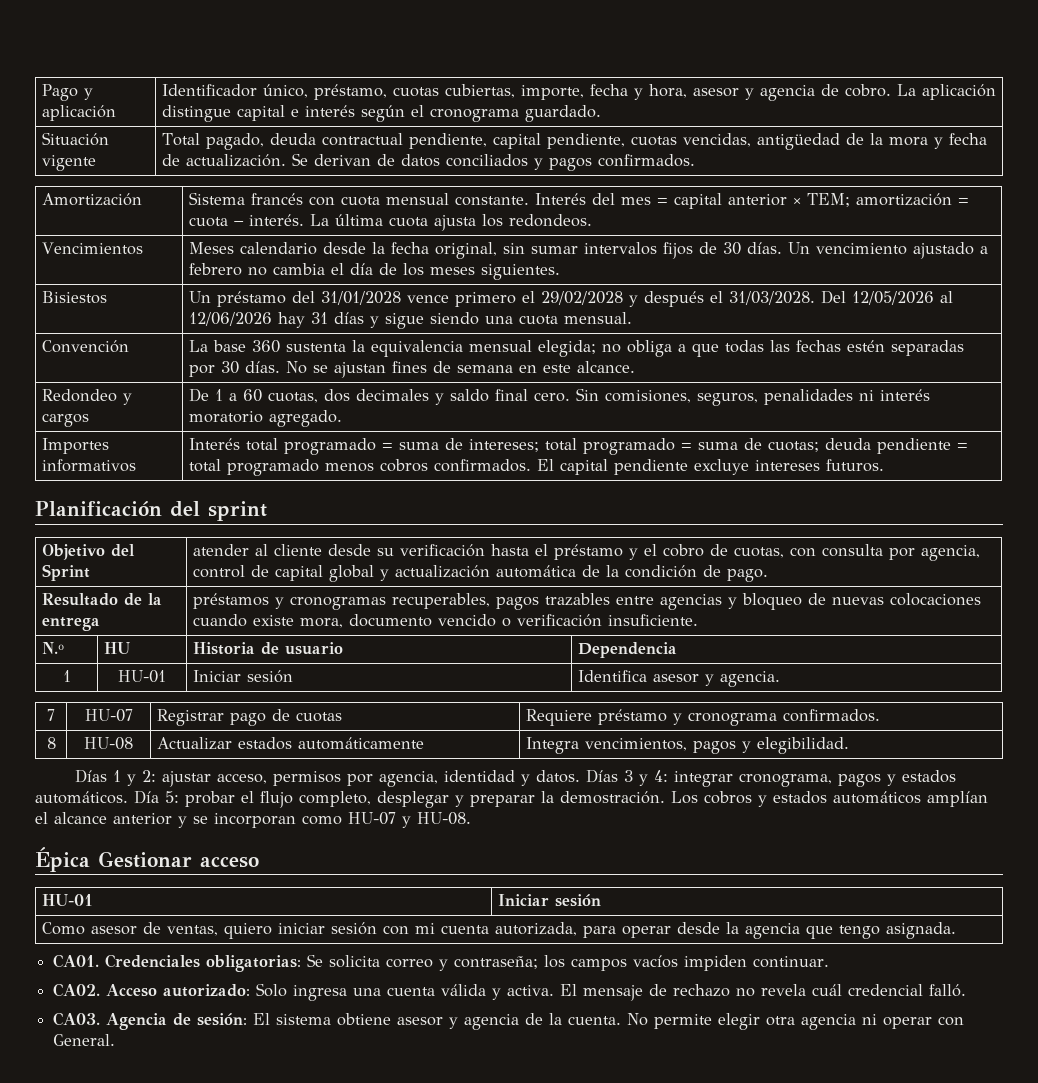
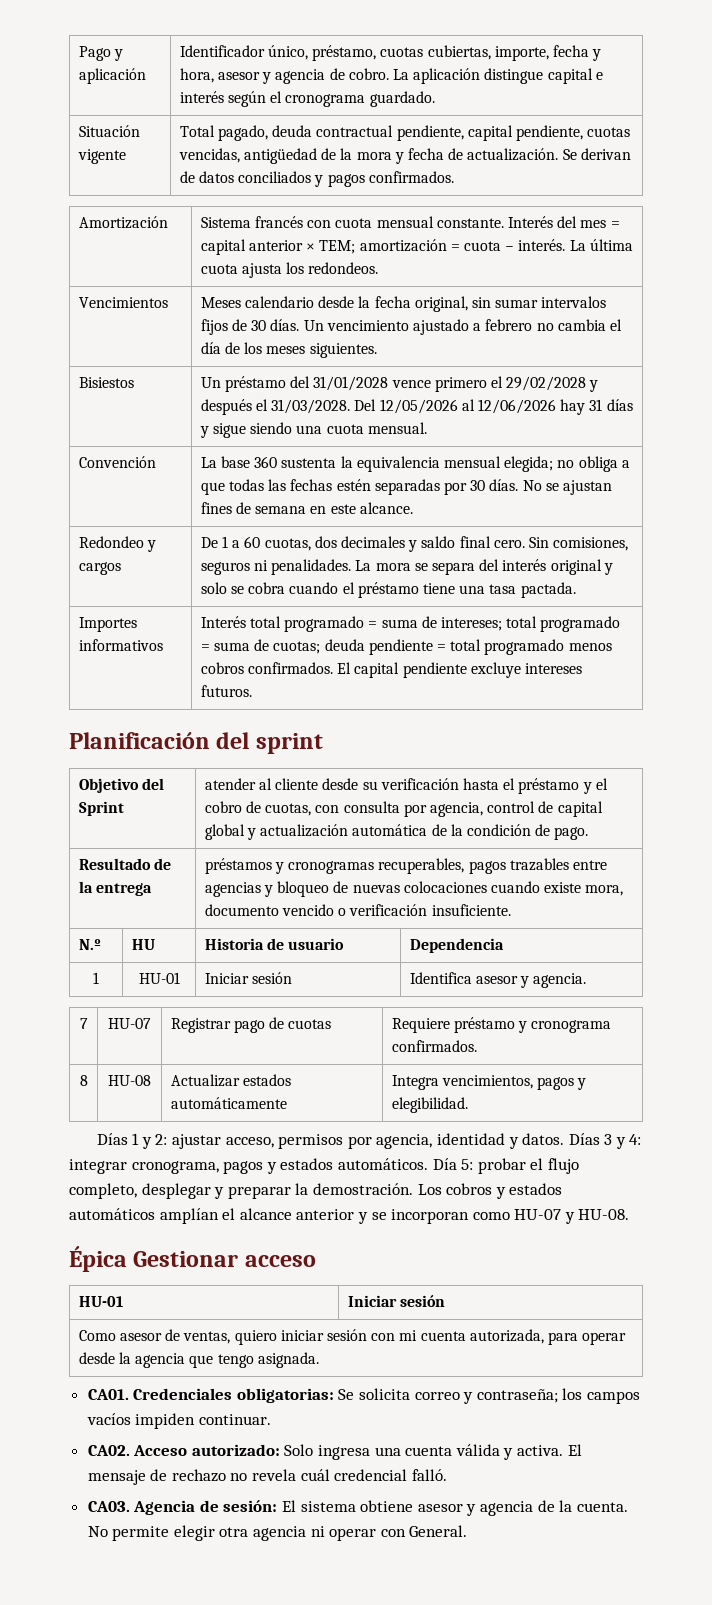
[696,389,930,406] [188,410,342,427] seguros, penalidades ni interés moratorio agregado. -> [200,559,613,575] [200,582,576,598] seguros ni penalidades. La mora se separa del interés original y solo se cobra cuando el préstamo tiene una tasa pactada.

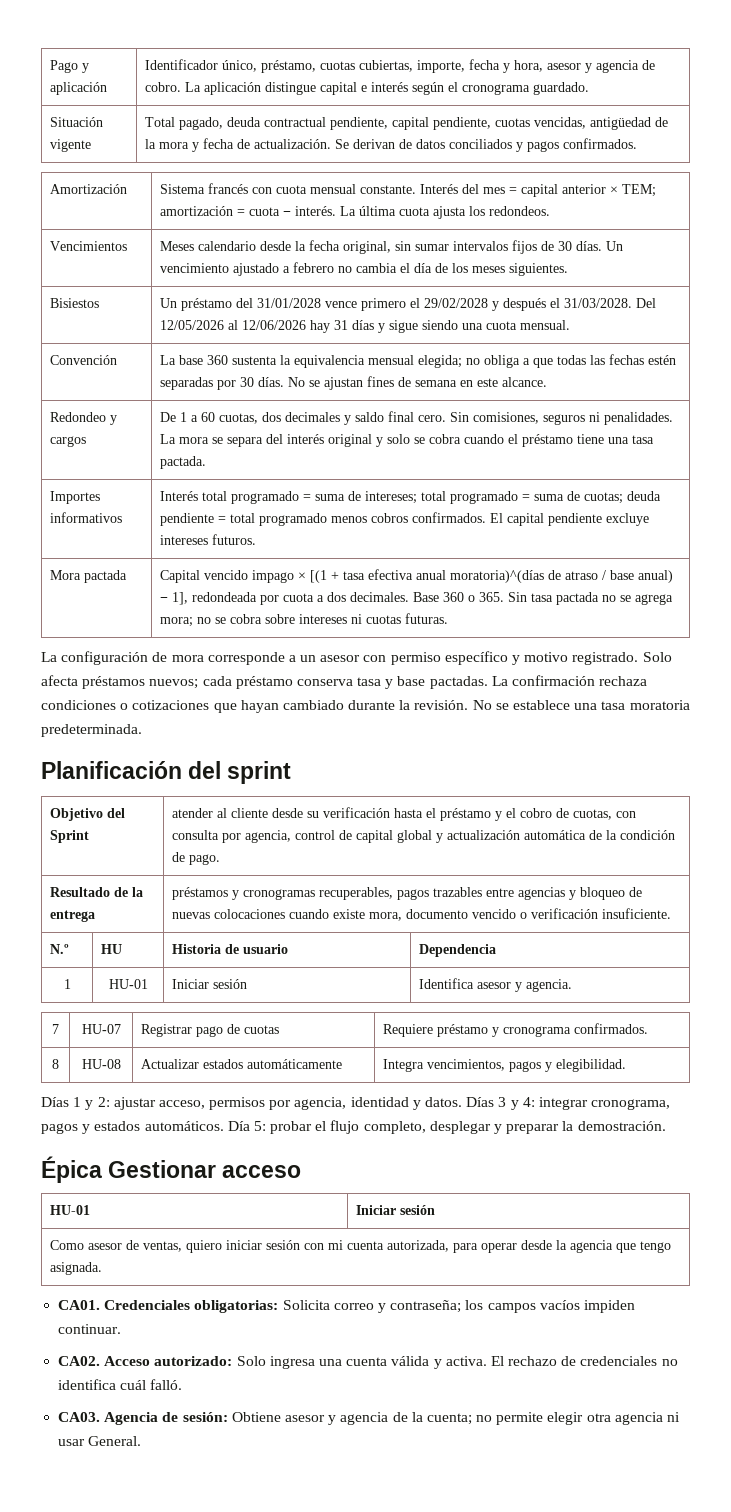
(252, 691) none -> [49,570,127,583] [159,569,673,583] [159,592,673,605] [159,613,448,627] [41,651,672,665] [41,675,648,689] [41,700,690,713] [41,724,142,737] // Mora pactada | Capital vencido impago × [(1 + tasa efectiva anual moratoria)^(días de atraso / base anual) − 1], redondeada por cuota a dos decimales. Base 360 o 365. Sin tasa pactada no se agrega mora; no se cobra sobre intereses ni cuotas futuras. // La configuración de mora corresponde a un asesor con permiso específico y motivo registrado. Solo afecta préstamos nuevos; cada préstamo conserva tasa y base pactadas. La confirmación rechaza condiciones o cotizaciones que hayan cambiado durante la revisión. No se establece una tasa moratoria predeterminada.
[417,1183,563,1199] [69,1208,630,1224] Los cobros y estados automáticos amplían el alcance anterior y se incorporan como HU-07 y HU-08. -> (666, 1126) none
[338,1388,411,1400] Se solicita -> [282,1300,330,1310] Solicita
[87,1469,408,1485] mensaje de rechazo no revela cuál credencial -> [508,1356,678,1366] [58,1379,147,1390] rechazo de credenciales no identifica cuál
[282,1500,414,1512] El sistema obtiene -> [231,1412,281,1422] Obtiene
[576,1502,628,1512] [87,1526,108,1537] cuenta. No -> [426,1413,493,1425] cuenta; no
[329,1528,406,1541] operar con -> [58,1439,86,1446] usar

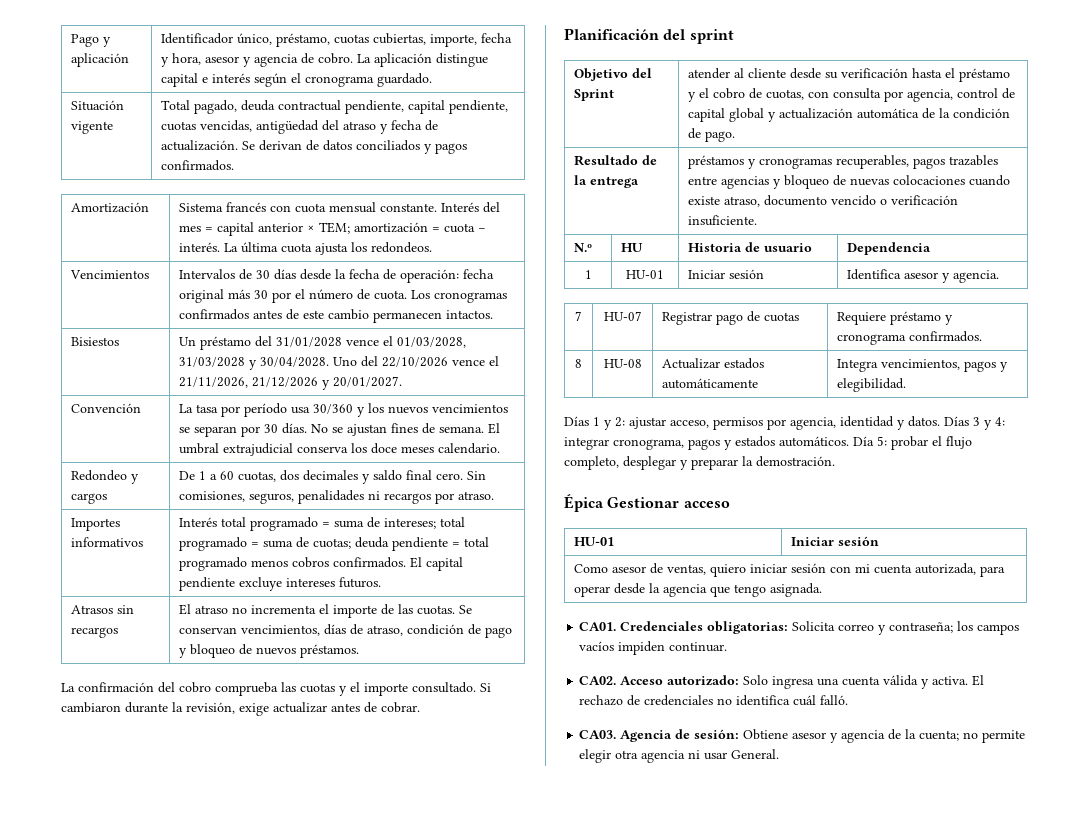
[654,117,668,127] [144,139,189,149] de la mora -> [322,120,377,131] del atraso
[159,240,623,254] [159,262,568,276] Meses calendario desde la fecha original, sin sumar intervalos fijos de 30 días. Un vencimiento ajustado a febrero no cambia el día de los meses siguientes. -> [179,269,495,283] [179,289,508,303] [179,309,494,323] Intervalos de 30 días desde la fecha de operación: fecha original más 30 por el número de cuota. Los cronogramas confirmados antes de este cambio permanecen intactos.
[360,298,656,311] [159,320,570,333] [49,355,117,365] [159,354,676,368] [159,377,213,390] primero el 29/02/2028 y después el 31/03/2028. Del 12/05/2026 al 12/06/2026 hay 31 días y sigue siendo una cuota mensual. // Convención | La base 360 sustenta la equivalencia mensual elegida; no obliga a que todas las fechas estén separadas -> [383,336,467,348] [179,356,500,370] [179,376,403,390] [71,403,142,413] [179,403,509,417] [179,426,238,437] el 01/03/2028, 31/03/2028 y 30/04/2028. Uno del 22/10/2026 vence el 21/11/2026, 21/12/2026 y 20/01/2027. // Convención | La tasa por período usa 30/360 y los nuevos vencimientos se separan
[414,377,547,387] semana en este alcance. -> [439,423,501,434] [179,443,501,456] semana. El umbral extrajudicial conserva los doce meses calendario.
[542,412,673,425] [159,434,654,447] [159,456,206,469] seguros ni penalidades. La mora se separa del interés original y solo se cobra cuando el préstamo tiene una tasa pactada. -> [249,490,495,504] seguros, penalidades ni recargos por atraso.
[49,570,127,583] [159,569,673,583] [159,592,673,605] [159,613,448,627] [41,651,672,665] [41,675,648,689] [41,700,690,713] [41,724,142,737] Mora pactada | Capital vencido impago × [(1 + tasa efectiva anual moratoria)^(días de atraso / base anual) − 1], redondeada por cuota a dos decimales. Base 360 o 365. Sin tasa pactada no se agrega mora; no se cobra sobre intereses ni cuotas futuras. // La configuración de mora corresponde a un asesor con permiso específico y motivo registrado. Solo afecta préstamos nuevos; cada préstamo conserva tasa y base pactadas. La confirmación rechaza condiciones o cotizaciones que hayan cambiado durante la revisión. No se establece una tasa moratoria predeterminada. -> [71,605,135,614] [71,627,119,638] [179,604,473,618] [179,624,513,638] [179,644,360,658] [61,682,491,696] [61,702,420,716] Atrasos sin recargos | El atraso no incrementa el importe de las cuotas. Se conservan vencimientos, días de atraso, condición de pago y bloqueo de nuevos préstamos. // La confirmación del cobro comprueba las cuotas y el importe consultado. Si cambiaron durante la revisión, exige actualizar antes de cobrar.
[368,912,402,921] mora, -> [724,196,761,207] atraso,

